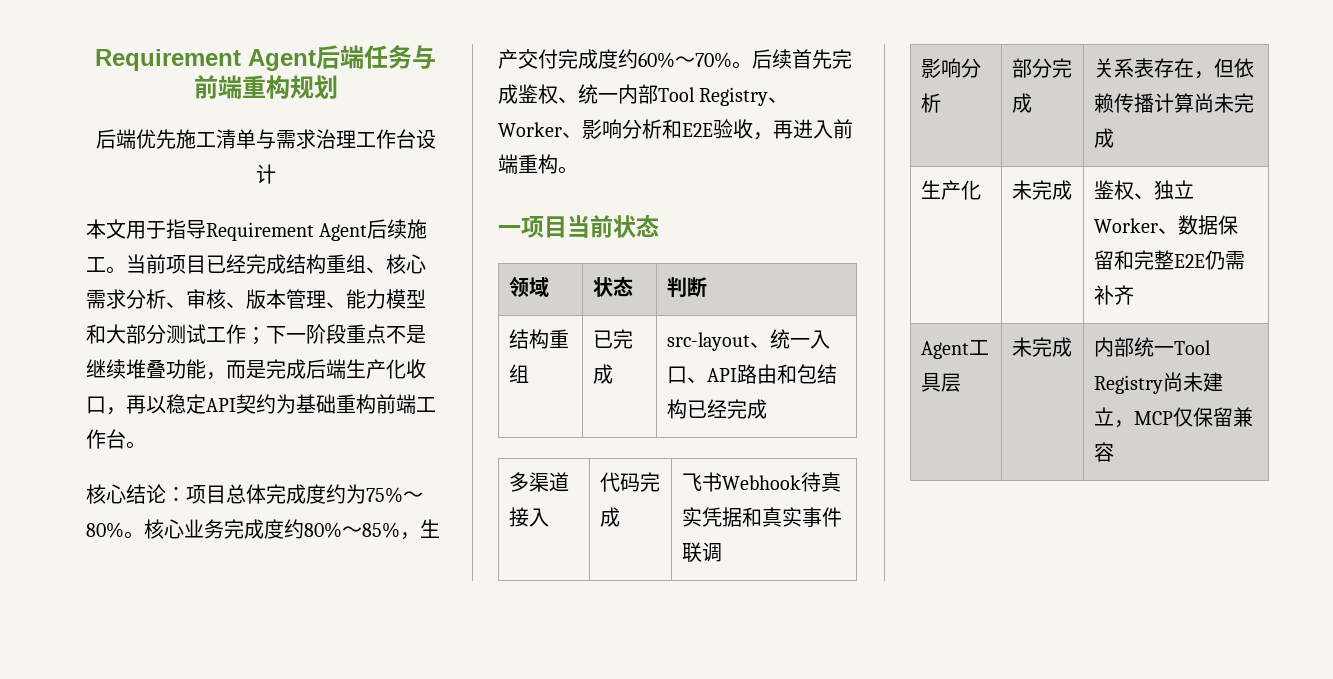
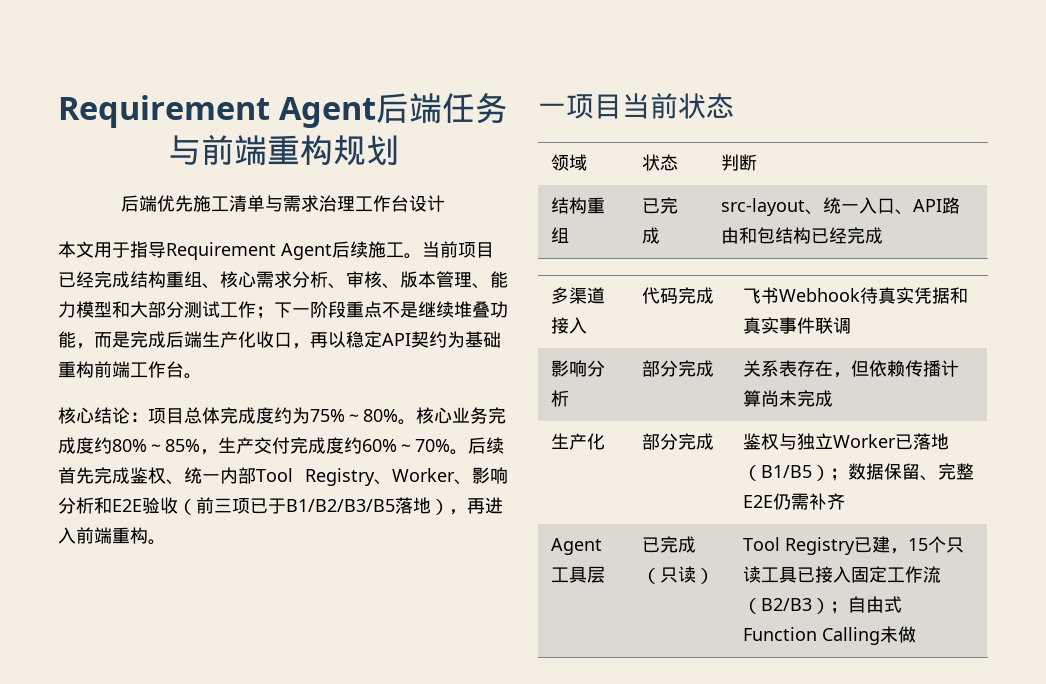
(753, 129) none -> [178,497,449,515] （前三项已于B1/B2/B3/B5落地）
[1012,180,1033,200] 未 -> [642,433,679,450] 部分
[1134,193,1155,199] 、 -> [779,433,798,450] 与
[1158,228,1179,234] 、 -> [895,433,950,450] [743,465,849,481] 已落地（B1/B5）；
[1114,250,1135,270] 和 -> [920,475,939,481] 、
[1012,337,1073,357] [1094,337,1212,357] [1094,372,1224,394] [1094,407,1254,428] [1094,442,1115,462] 未完成 | 内部统一Tool Registry尚未建立，MCP仅保留兼容 -> [642,536,697,553] [642,566,715,584] [743,536,965,555] [743,566,942,583] [743,596,903,614] [743,626,917,645] 已完成（只读） | Tool Registry已建，15个只读工具已接入固定工作流（B2/B3）；自由式Function Calling未做

